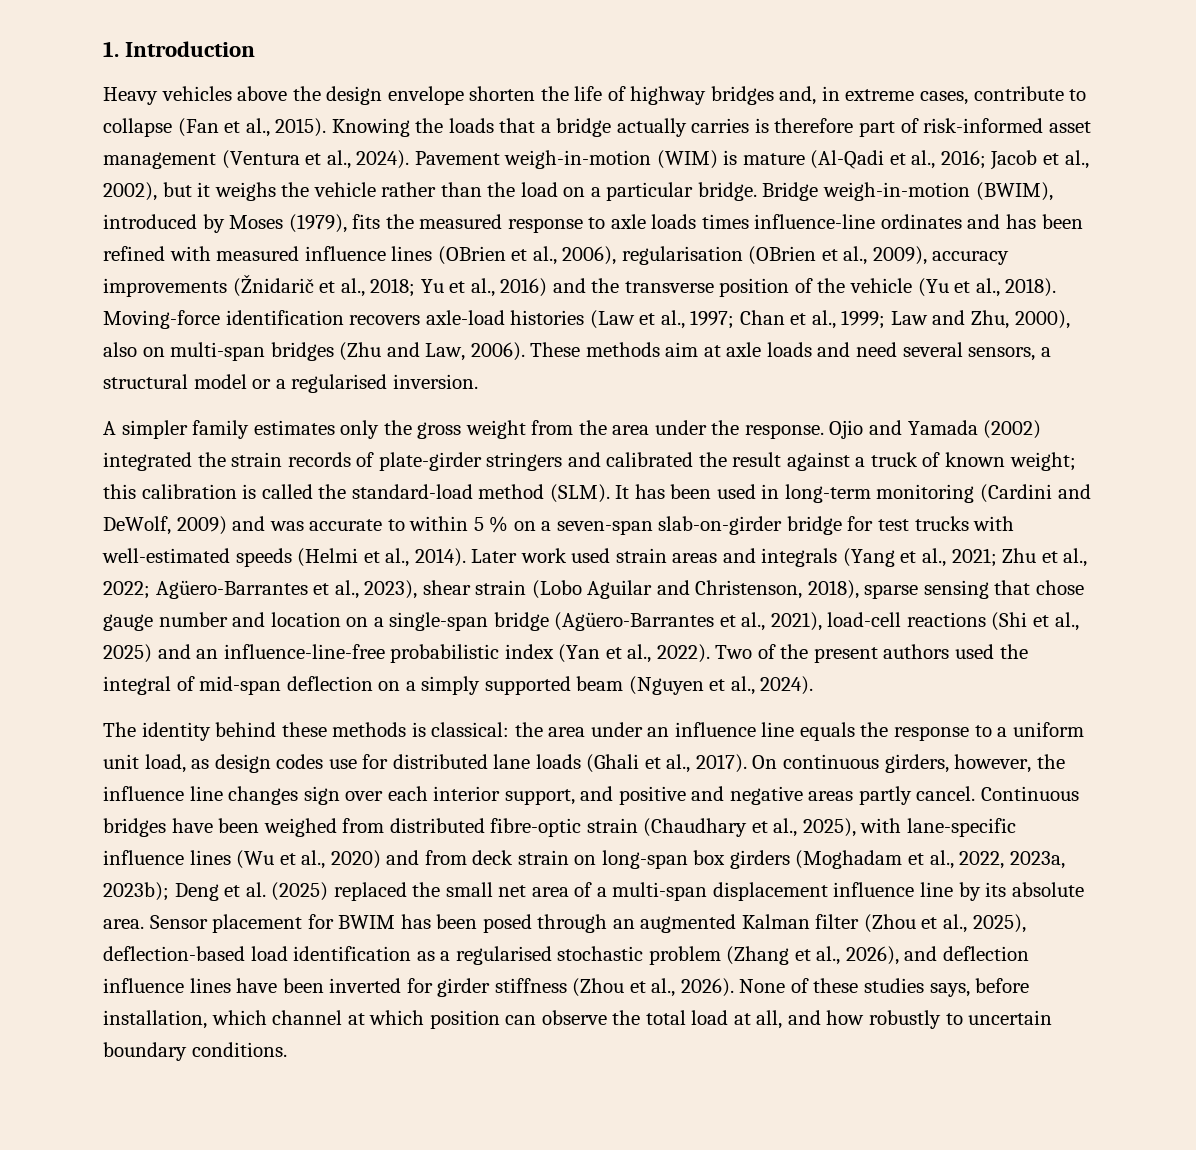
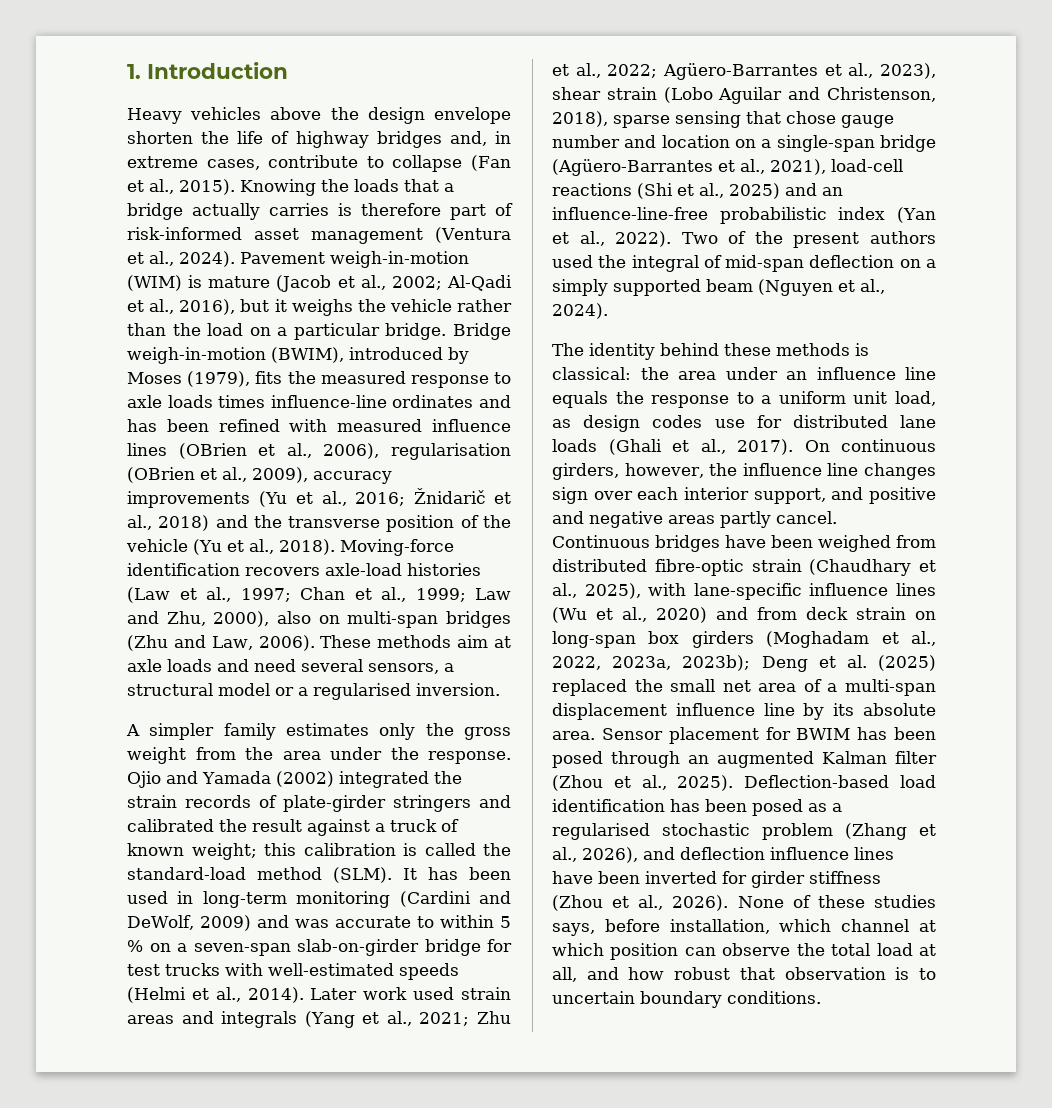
[810,150,1089,170] [103,182,157,201] (Al-Qadi et al., 2016; Jacob et al., 2002), -> [276,275,512,292] [127,299,236,315] (Jacob et al., 2002; Al-Qadi et al., 2016),
[232,274,548,297] (Žnidarič et al., 2018; Yu et al., 2016) -> [258,488,511,507] [127,515,210,531] (Yu et al., 2016; Žnidarič et al., 2018)
[972,914,1026,933] [103,946,412,961] 2025), deflection-based load identification -> [677,775,936,791] [552,799,803,816] 2025). Deflection-based load identification has been posed
[869,1010,942,1029] robustly -> [674,967,910,980] robust that observation is

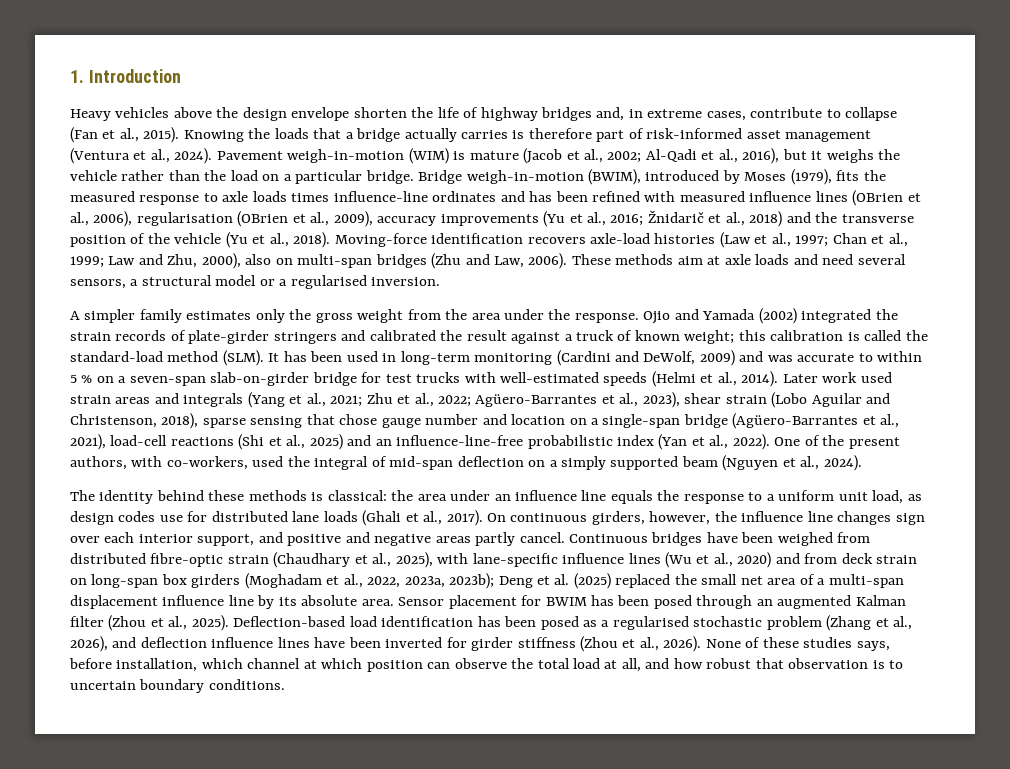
[681,232,718,244] Two -> [774,437,801,446] One
[870,231,936,244] authors -> [70,456,248,470] authors, with co-workers,

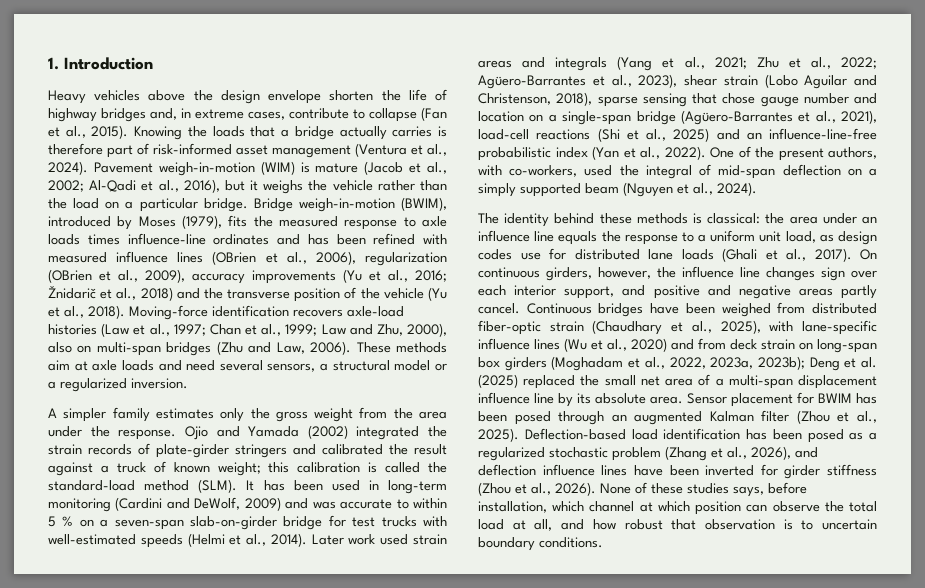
[136,212,233,226] regularisation -> [365,252,447,266] regularization
[290,275,367,289] regularised -> [60,378,127,392] regularized
[150,553,224,567] fibre-optic -> [478,320,541,335] fiber-optic
[612,616,689,630] regularised -> [478,447,545,461] regularized

